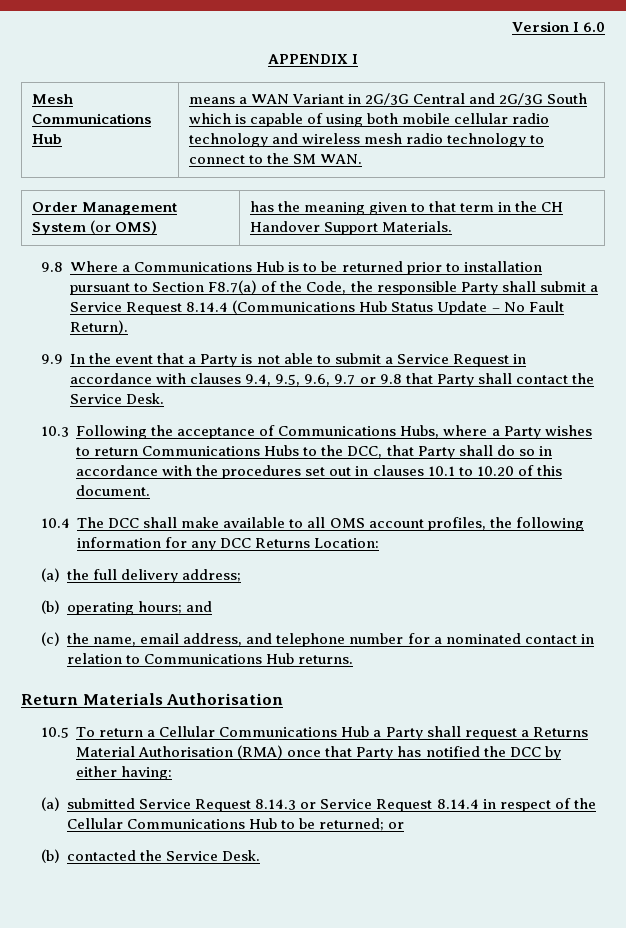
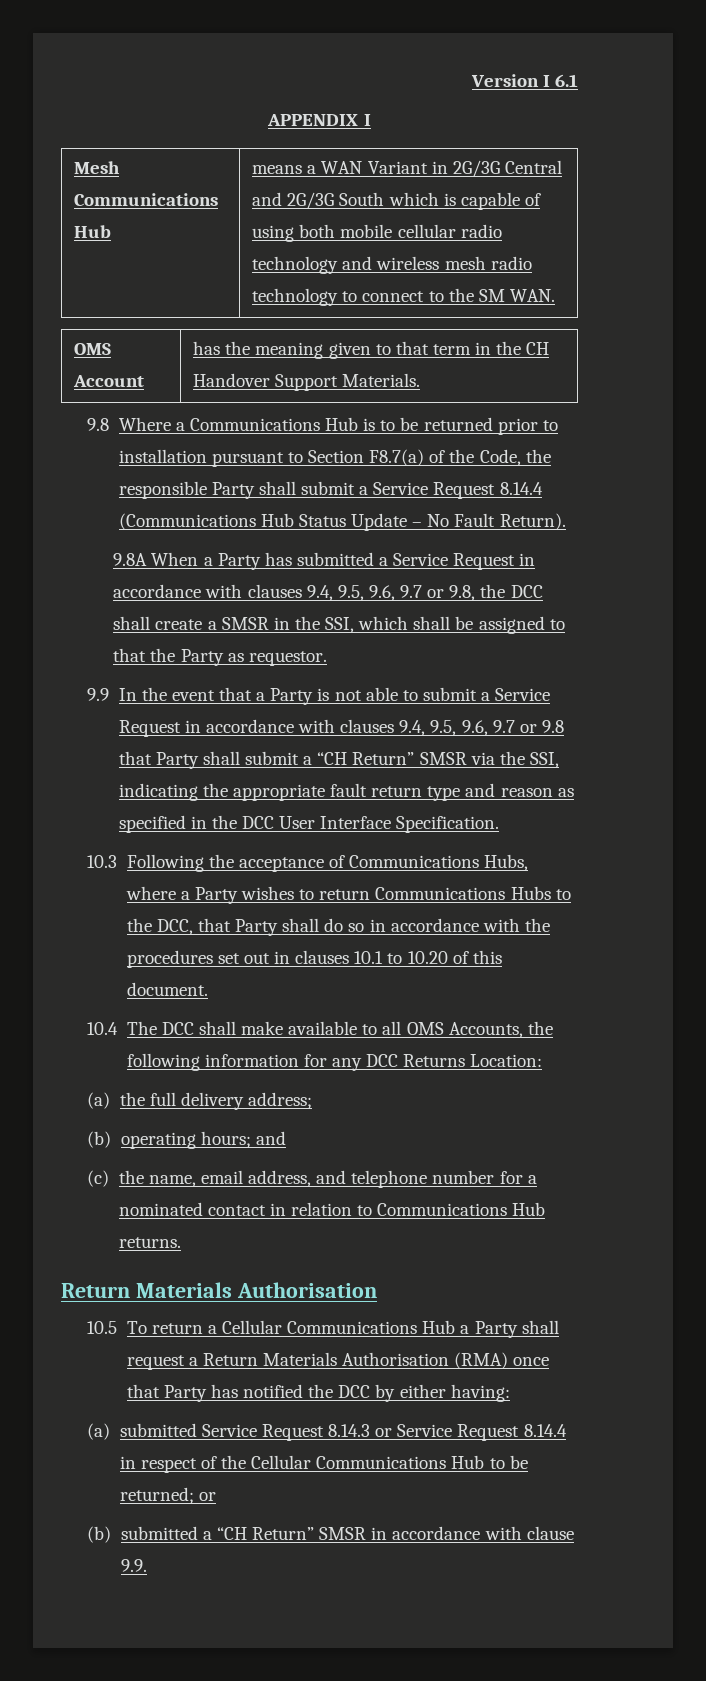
[582,22,605,32] 6.0 -> [555,74,578,87] 6.1
[31,202,177,215] [31,220,157,235] Order Management System (or OMS) -> [74,343,112,355] [73,375,145,387] OMS Account
(129, 327) none -> [113,552,536,570] [113,584,543,601] [113,616,565,634] [113,648,327,666] // 9.8A When a Party has submitted a Service Request in accordance with clauses 9.4, 9.5, 9.6, 9.7 or 9.8, the DCC shall create a SMSR in the SSI, which shall be assigned to that the Party as requestor.
[515,373,594,384] [70,393,165,404] contact the Service Desk. -> [245,751,559,768] [118,783,574,801] [118,815,500,833] submit a “CH Return” SMSR via the SSI, indicating the appropriate fault return type and reason as specified in the DCC User Interface Specification.
[368,517,486,531] account profiles, -> [448,1022,523,1038] Accounts,
[532,727,588,737] [76,746,136,757] Returns Material -> [202,1352,338,1366] Return Materials
[67,850,261,861] contacted the Service Desk. -> [120,1526,574,1540] [120,1559,147,1572] submitted a “CH Return” SMSR in accordance with clause 9.9.

